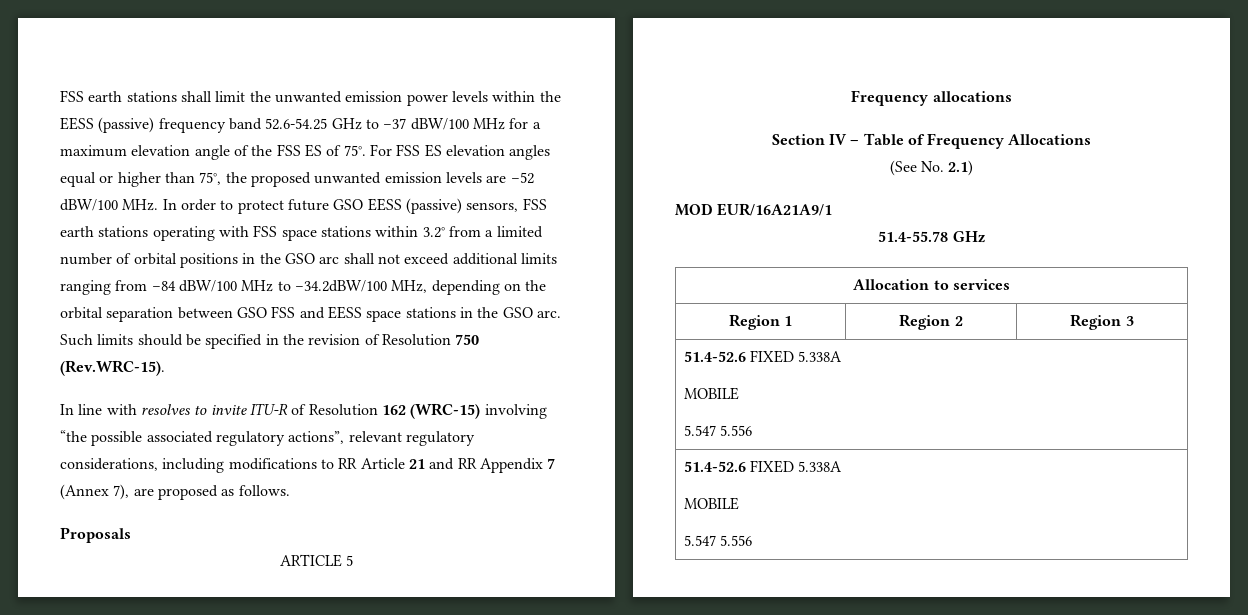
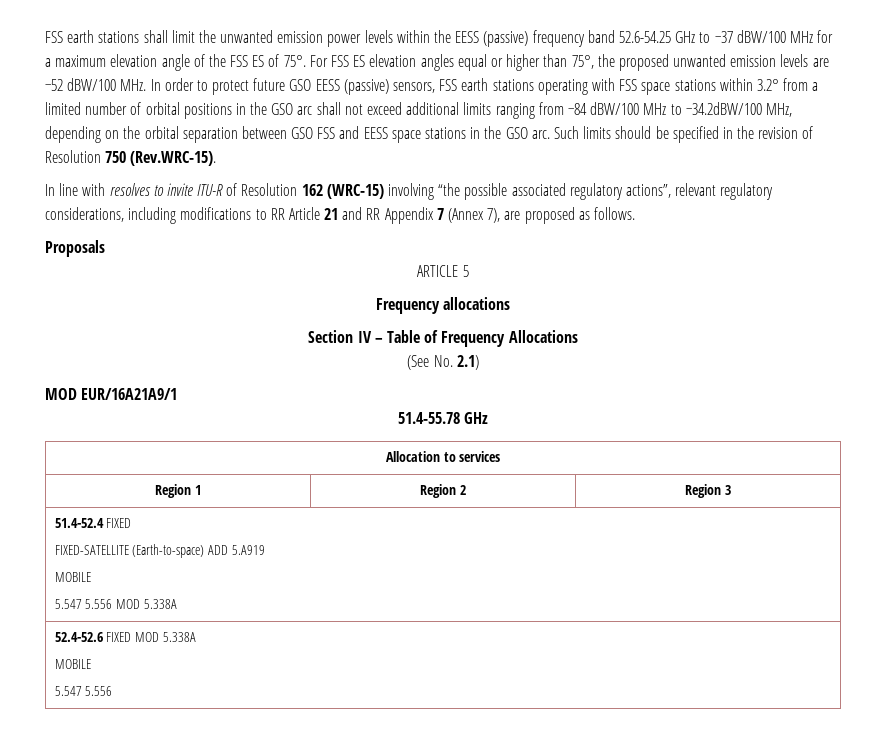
[683,350,843,363] [683,387,739,400] [683,425,752,436] [683,460,794,473] 51.4-52.6 FIXED 5.338A // MOBILE // 5.547 5.556 // 51.4-52.6 FIXED -> [54,518,132,528] [54,544,265,558] [54,572,91,582] [54,599,177,609] [54,632,160,642] 51.4-52.4 FIXED // FIXED-SATELLITE (Earth-to-space) ADD 5.A919 // MOBILE // 5.547 5.556 MOD 5.338A // 52.4-52.6 FIXED MOD

